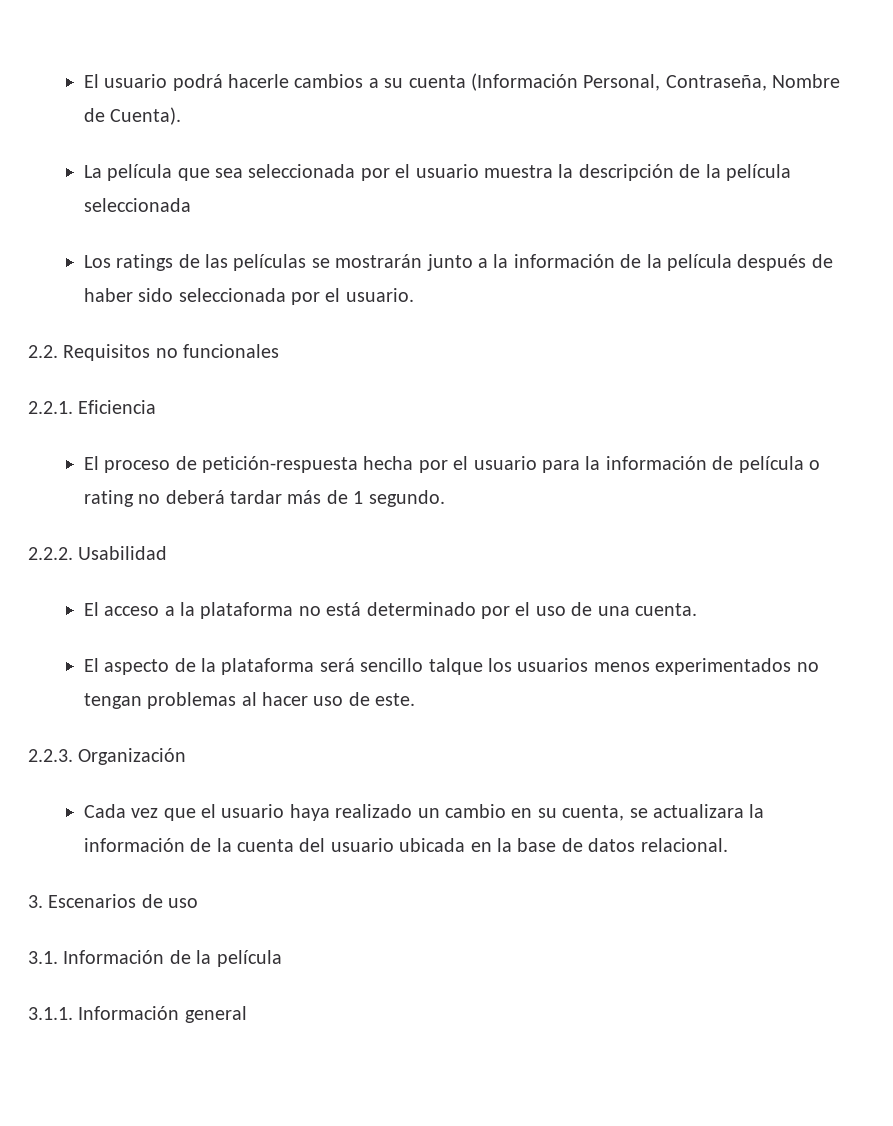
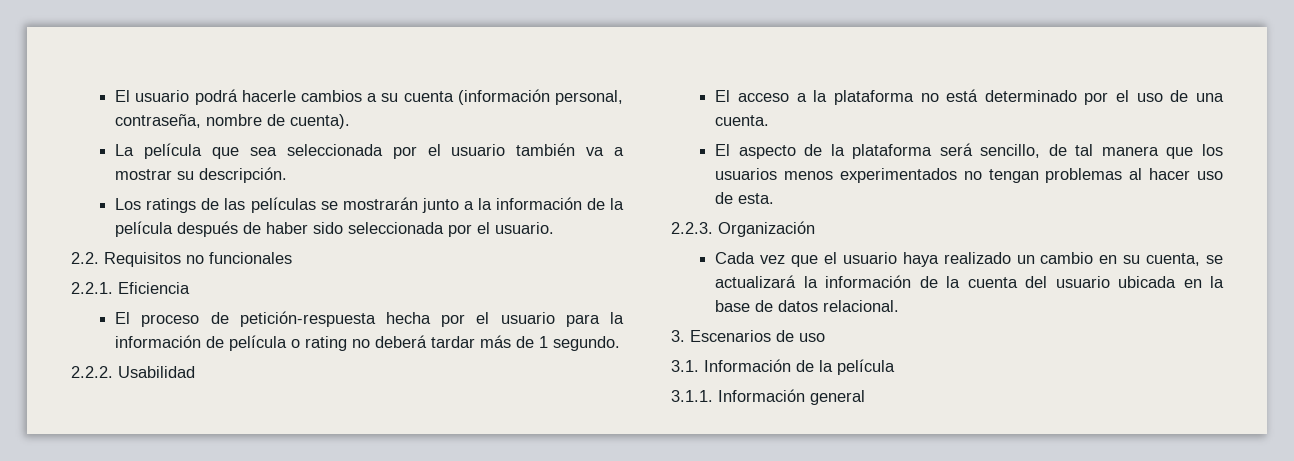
[470,73,841,91] [83,107,182,125] (Información Personal, Contraseña, Nombre de Cuenta). -> [457,89,623,105] [115,114,351,129] (información personal, contraseña, nombre de cuenta).
[483,164,791,181] [83,198,191,212] muestra la descripción de la película seleccionada -> [516,143,624,156] [115,167,288,183] también va a mostrar su descripción.
[360,658,483,675] sencillo talque -> [980,144,1194,159] sencillo, de tal manera que
[375,693,416,706] este. -> [738,193,775,204] esta.
[652,804,744,818] actualizara -> [715,275,797,288] actualizará

